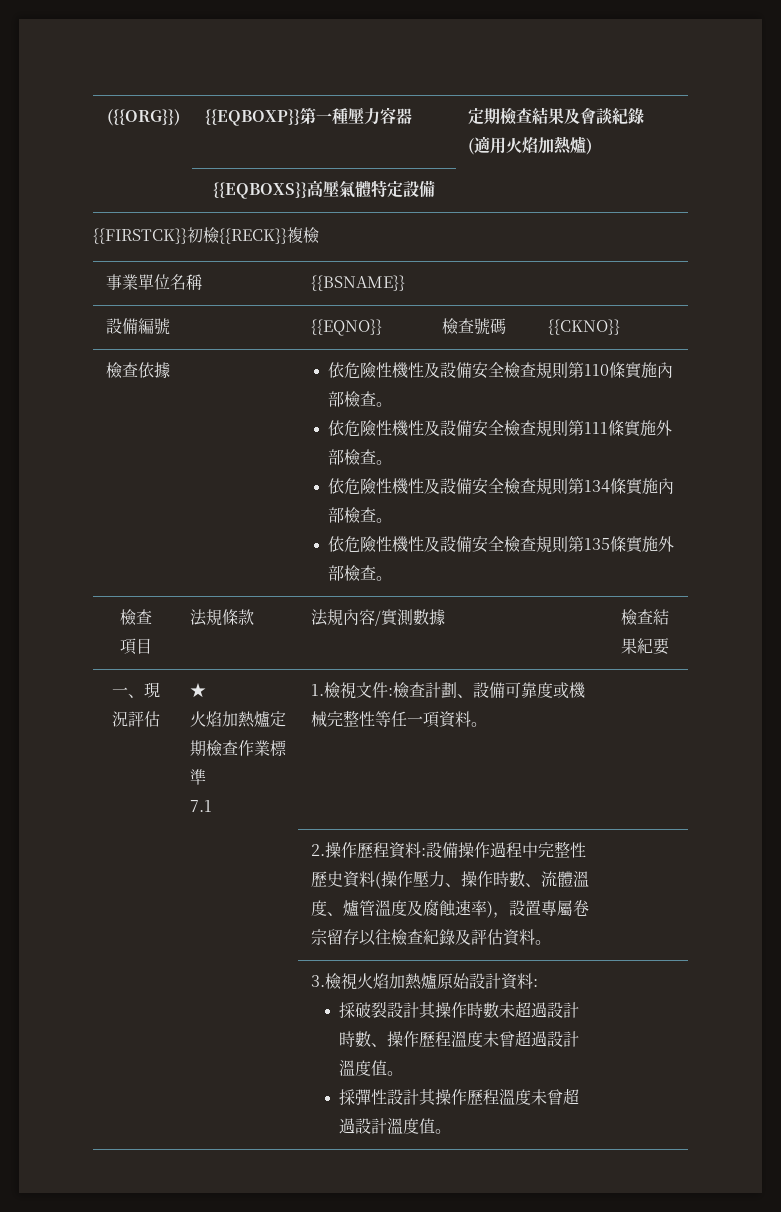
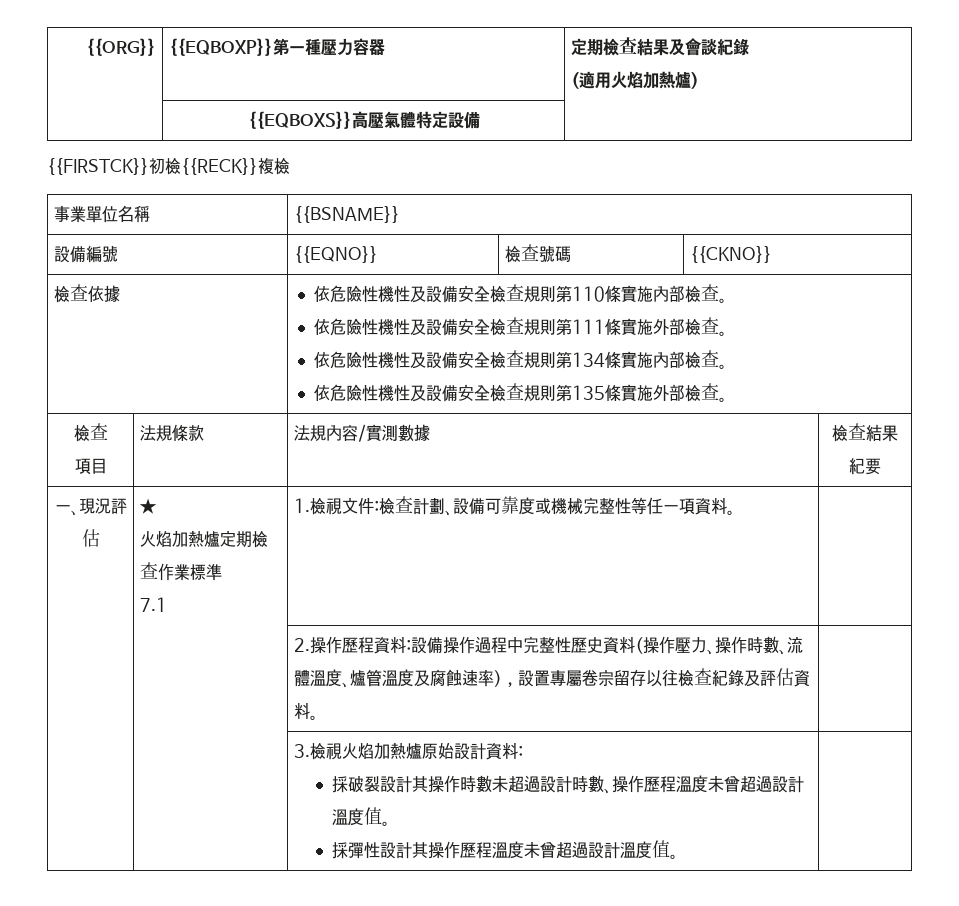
[107,109,181,126] ({{ORG}}) -> [85,38,156,56] {{ORG}}

